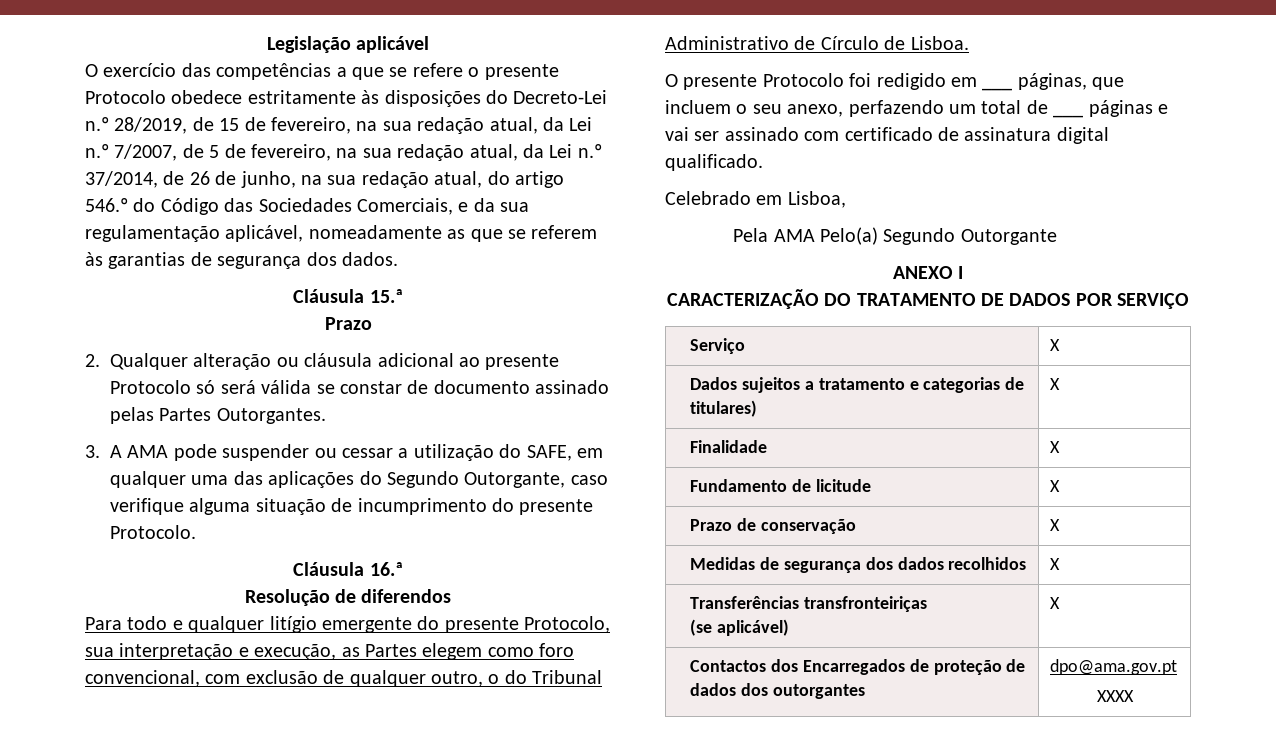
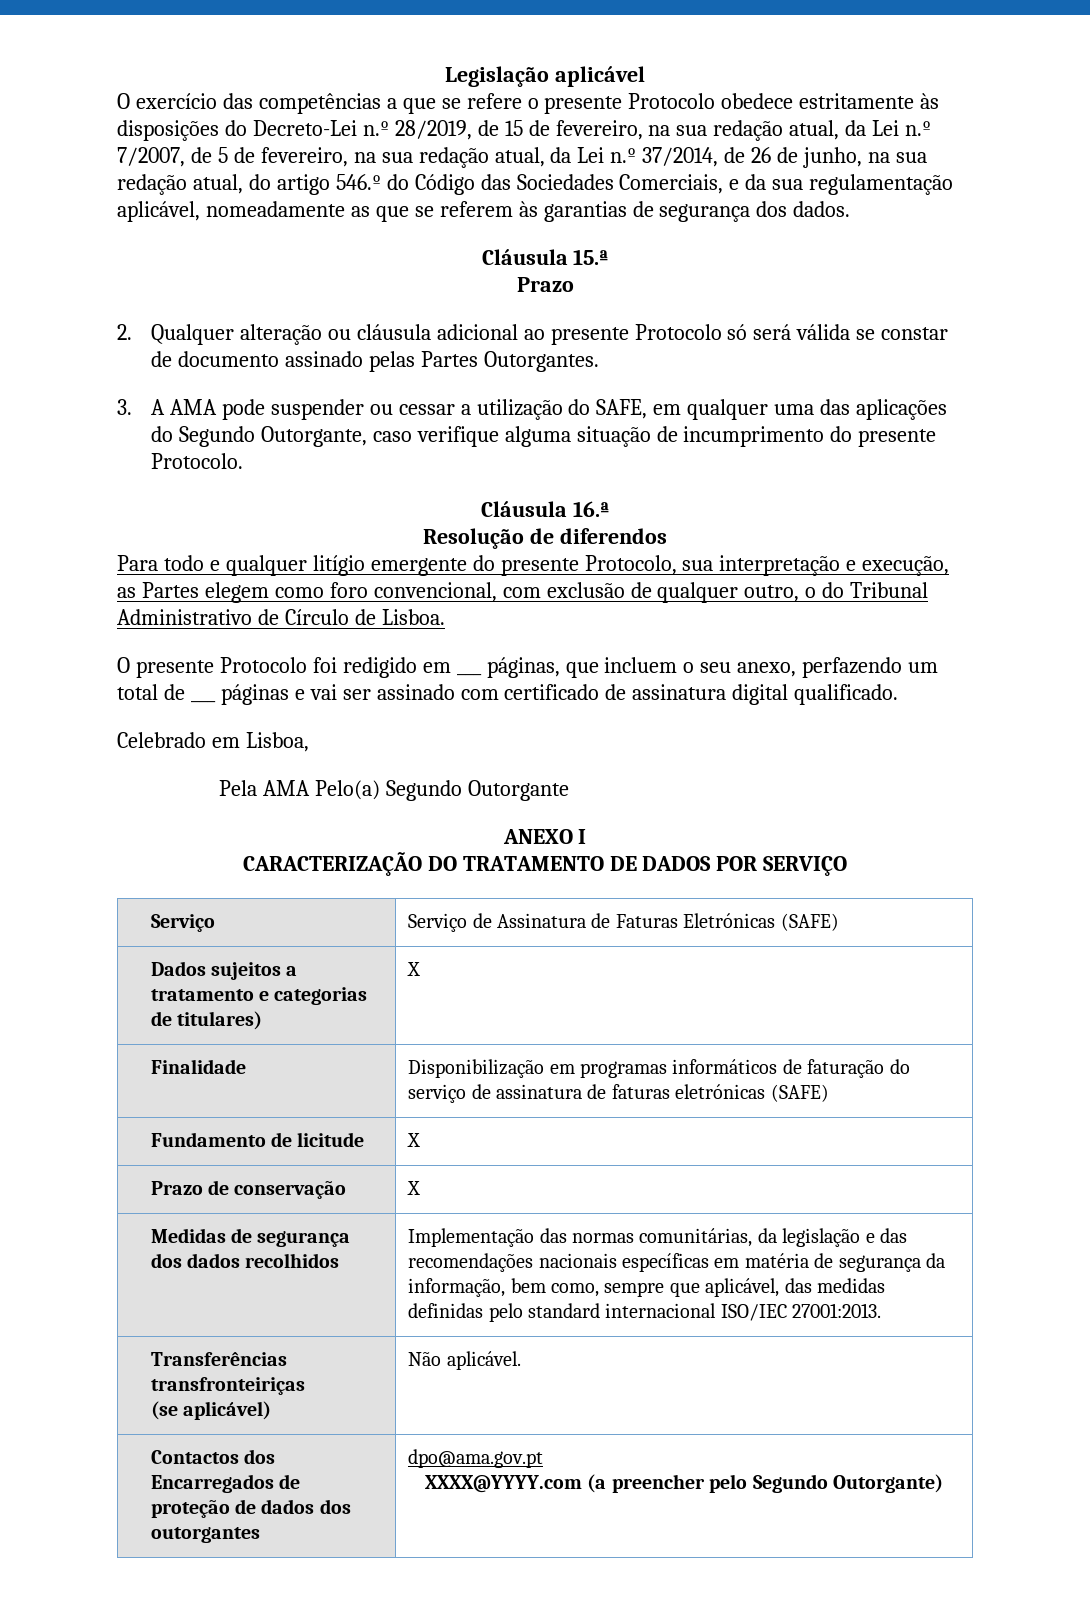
[1049,339,1060,351] X -> [408,913,839,932] Serviço de Assinatura de Faturas Eletrónicas (SAFE)
[1049,441,1060,453] X -> [408,1059,910,1078] [408,1084,829,1103] Disponibilização em programas informáticos de faturação do serviço de assinatura de faturas eletrónicas (SAFE)
[1049,558,1060,570] X -> [408,1228,907,1247] [408,1253,945,1272] [408,1278,885,1297] [408,1303,882,1322] Implementação das normas comunitárias, da legislação e das recomendações nacionais específicas em matéria de segurança da informação, bem como, sempre que aplicável, das medidas definidas pelo standard internacional ISO/IEC 27001:2013.
[1049,597,1060,609] X -> [408,1351,521,1370] Não aplicável.
[1096,690,1134,702] XXXX -> [425,1474,943,1493] XXXX@YYYY.com (a preencher pelo Segundo Outorgante)

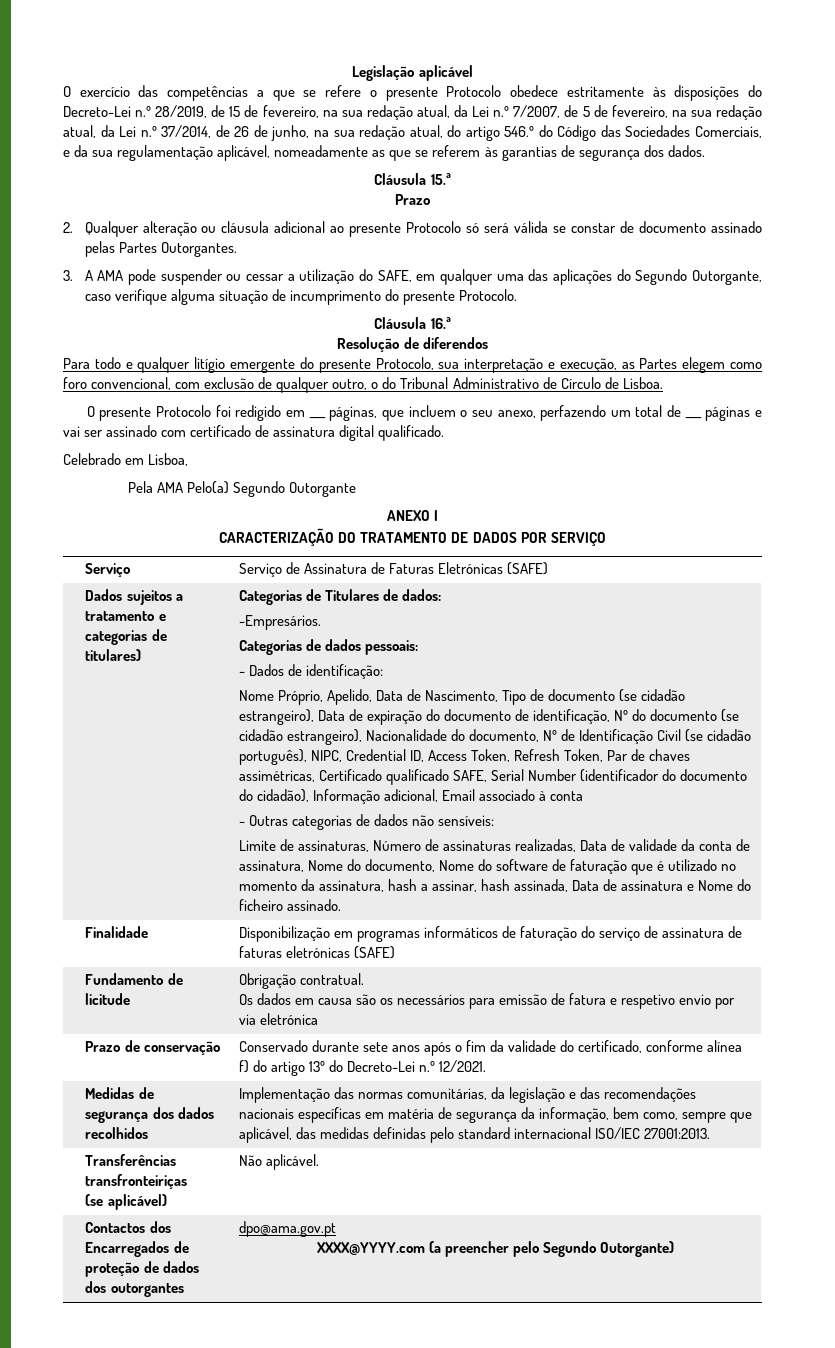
[407,962,421,976] X -> [238,589,441,605] [238,615,321,630] [238,639,418,655] [238,664,383,679] [238,689,686,705] [238,709,740,725] [238,729,752,745] [238,749,691,765] [238,769,747,785] [238,789,583,804] [238,814,494,830] [238,839,751,852] [238,859,737,875] [238,879,752,892] [238,899,341,911] Categorias de Titulares de dados: // -Empresários. // Categorias de dados pessoais: // - Dados de identificação: // Nome Próprio, Apelido, Data de Nascimento, Tipo de documento (se cidadão estrangeiro), Data de expiração do documento de identificação, Nº do documento (se cidadão estrangeiro), Nacionalidade do documento, Nº de Identificação Civil (se cidadão português), NIPC, Credential ID, Access Token, Refresh Token, Par de chaves assimétricas, Certificado qualificado SAFE, Serial Number (identificador do documento do cidadão), Informação adicional, Email associado à conta // - Outras categorias de dados não sensíveis: // Limite de assinaturas, Número de assinaturas realizadas, Data de validade da conta de assinatura, Nome do documento, Nome do software de faturação que é utilizado no momento da assinatura, hash a assinar, hash assinada, Data de assinatura e Nome do ficheiro assinado.
[407,1133,421,1147] [150,1180,347,1199] [407,1181,421,1195] X // Prazo de conservação | X -> [238,973,364,989] [238,993,736,1009] [238,1013,318,1025] [85,1040,220,1055] [238,1040,743,1056] [238,1060,486,1076] Obrigação contratual. // Os dados em causa são os necessários para emissão de fatura e respetivo envio por via eletrónica // Prazo de conservação | Conservado durante sete anos após o fim da validade do certificado, conforme alínea f) do artigo 13º do Decreto-Lei n.º 12/2021.

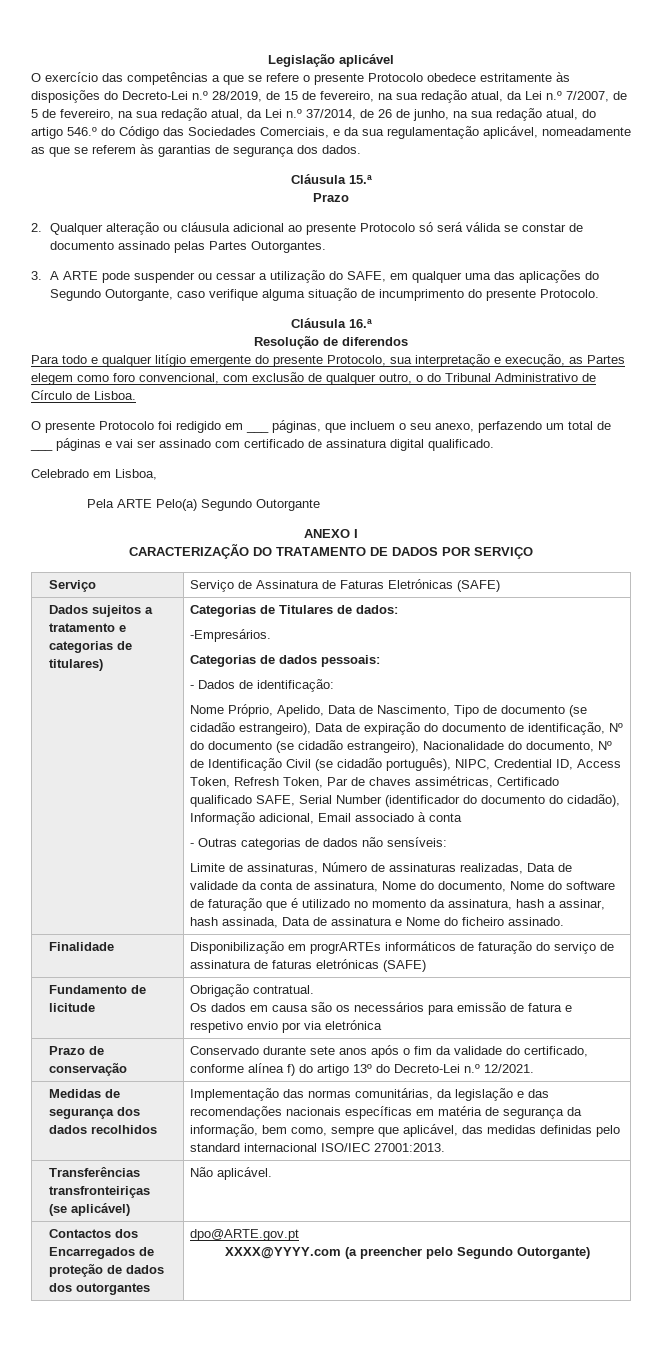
[97,270,124,281] AMA -> [62,271,98,280] ARTE
[156,482,183,493] AMA -> [117,499,153,508] ARTE
[356,930,420,942] programas -> [310,942,382,954] progrARTEs
[238,1221,336,1237] dpo@ama.gov.pt -> [190,1229,300,1241] dpo@ARTE.gov.pt

